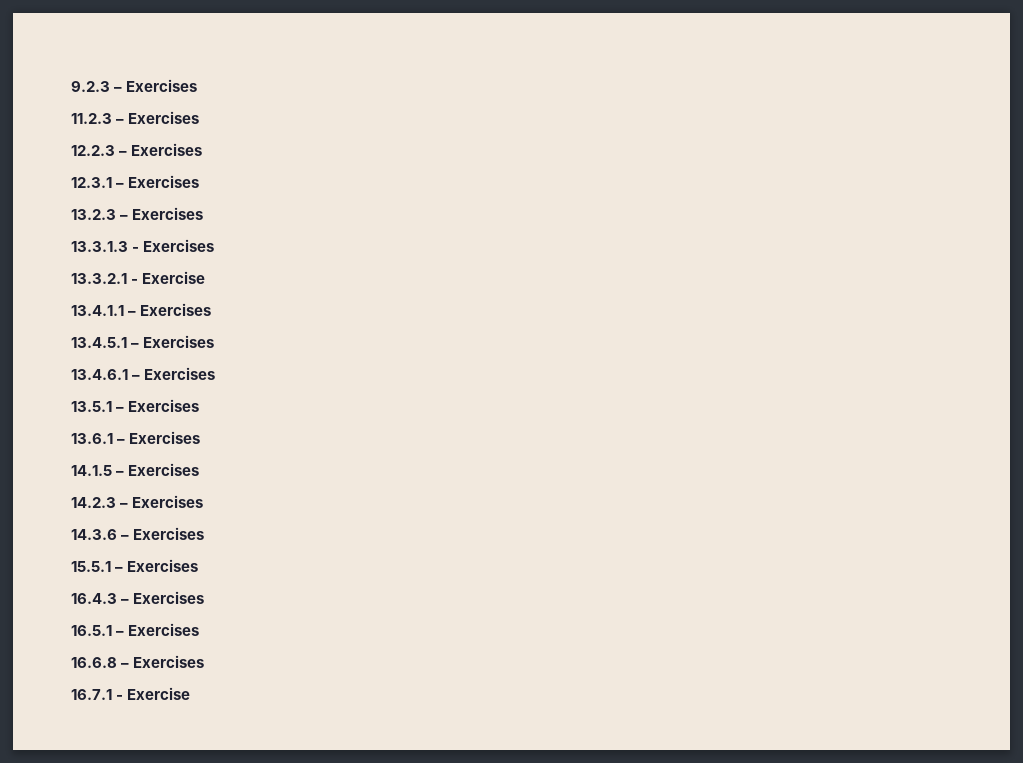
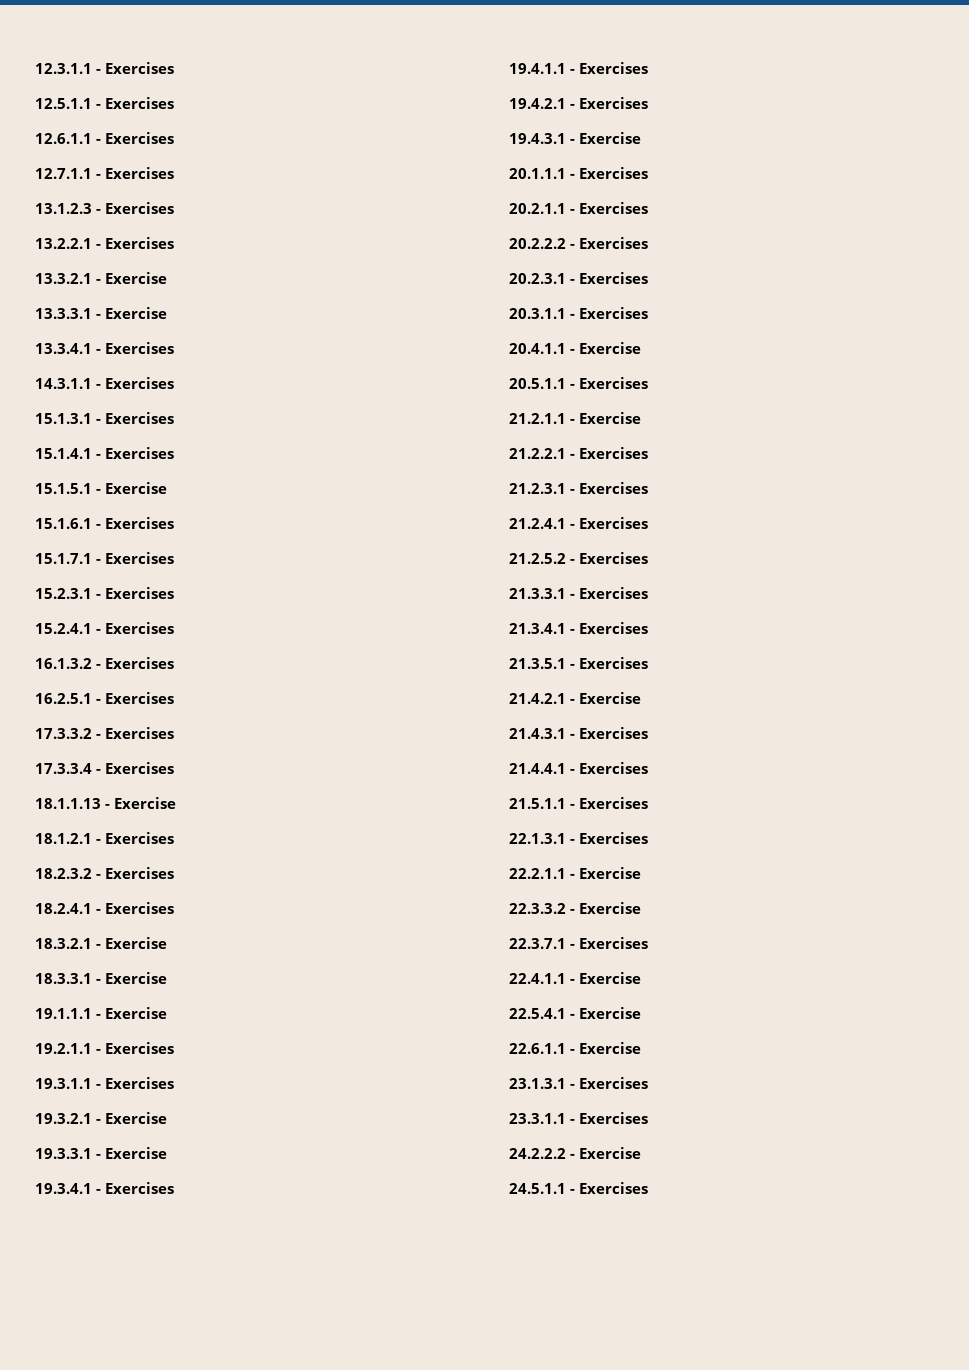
[71,79,198,92] [71,111,200,124] [71,143,203,156] [71,175,200,188] [71,207,204,220] [71,241,128,252] 9.2.3 – Exercises // 11.2.3 – Exercises // 12.2.3 – Exercises // 12.3.1 – Exercises // 13.2.3 – Exercises // 13.3.1.3 -> [35,62,175,74] [35,97,175,109] [35,132,175,144] [35,167,175,179] [35,202,175,214] [35,238,92,249] 12.3.1.1 - Exercises // 12.5.1.1 - Exercises // 12.6.1.1 - Exercises // 12.7.1.1 - Exercises // 13.1.2.3 - Exercises // 13.2.2.1
[71,303,212,316] [71,335,215,348] [71,367,216,380] [71,399,200,412] [71,431,201,444] [71,463,200,476] [71,495,204,508] [71,527,205,540] [71,559,199,572] [71,591,205,604] [71,623,200,636] [71,655,205,668] [71,687,191,700] 13.4.1.1 – Exercises // 13.4.5.1 – Exercises // 13.4.6.1 – Exercises // 13.5.1 – Exercises // 13.6.1 – Exercises // 14.1.5 – Exercises // 14.2.3 – Exercises // 14.3.6 – Exercises // 15.5.1 – Exercises // 16.4.3 – Exercises // 16.5.1 – Exercises // 16.6.8 – Exercises // 16.7.1 - Exercise -> [35,307,168,319] [35,342,175,354] [35,377,175,389] [35,412,175,424] [35,447,175,459] [35,482,168,494] [35,517,175,529] [35,552,175,564] [35,587,175,599] [35,622,175,634] [35,657,175,669] [35,692,175,704] [35,727,175,739] [35,762,175,774] [35,797,177,809] [35,832,175,844] [35,867,175,879] [35,902,175,914] [35,937,168,949] [35,972,168,984] [35,1007,168,1019] [35,1042,175,1054] [35,1077,175,1089] [35,1112,168,1124] [35,1147,168,1159] [35,1182,175,1194] [509,62,649,74] [509,97,649,109] [509,132,642,144] [509,167,649,179] [509,202,649,214] [509,237,649,249] [509,272,649,284] [509,307,649,319] [509,342,642,354] [509,377,649,389] [509,412,642,424] [509,447,649,459] [509,482,649,494] [509,517,649,529] [509,552,649,564] [509,587,649,599] [509,622,649,634] [509,657,649,669] [509,692,642,704] [509,727,649,739] [509,762,649,774] [509,797,649,809] [509,832,649,844] [509,867,642,879] [509,902,642,914] [509,937,649,949] [509,972,642,984] [509,1007,642,1019] [509,1042,642,1054] [509,1077,649,1089] [509,1112,649,1124] [509,1147,642,1159] [509,1182,649,1194] 13.3.3.1 - Exercise // 13.3.4.1 - Exercises // 14.3.1.1 - Exercises // 15.1.3.1 - Exercises // 15.1.4.1 - Exercises // 15.1.5.1 - Exercise // 15.1.6.1 - Exercises // 15.1.7.1 - Exercises // 15.2.3.1 - Exercises // 15.2.4.1 - Exercises // 16.1.3.2 - Exercises // 16.2.5.1 - Exercises // 17.3.3.2 - Exercises // 17.3.3.4 - Exercises // 18.1.1.13 - Exercise // 18.1.2.1 - Exercises // 18.2.3.2 - Exercises // 18.2.4.1 - Exercises // 18.3.2.1 - Exercise // 18.3.3.1 - Exercise // 19.1.1.1 - Exercise // 19.2.1.1 - Exercises // 19.3.1.1 - Exercises // 19.3.2.1 - Exercise // 19.3.3.1 - Exercise // 19.3.4.1 - Exercises // 19.4.1.1 - Exercises // 19.4.2.1 - Exercises // 19.4.3.1 - Exercise // 20.1.1.1 - Exercises // 20.2.1.1 - Exercises // 20.2.2.2 - Exercises // 20.2.3.1 - Exercises // 20.3.1.1 - Exercises // 20.4.1.1 - Exercise // 20.5.1.1 - Exercises // 21.2.1.1 - Exercise // 21.2.2.1 - Exercises // 21.2.3.1 - Exercises // 21.2.4.1 - Exercises // 21.2.5.2 - Exercises // 21.3.3.1 - Exercises // 21.3.4.1 - Exercises // 21.3.5.1 - Exercises // 21.4.2.1 - Exercise // 21.4.3.1 - Exercises // 21.4.4.1 - Exercises // 21.5.1.1 - Exercises // 22.1.3.1 - Exercises // 22.2.1.1 - Exercise // 22.3.3.2 - Exercise // 22.3.7.1 - Exercises // 22.4.1.1 - Exercise // 22.5.4.1 - Exercise // 22.6.1.1 - Exercise // 23.1.3.1 - Exercises // 23.3.1.1 - Exercises // 24.2.2.2 - Exercise // 24.5.1.1 - Exercises

